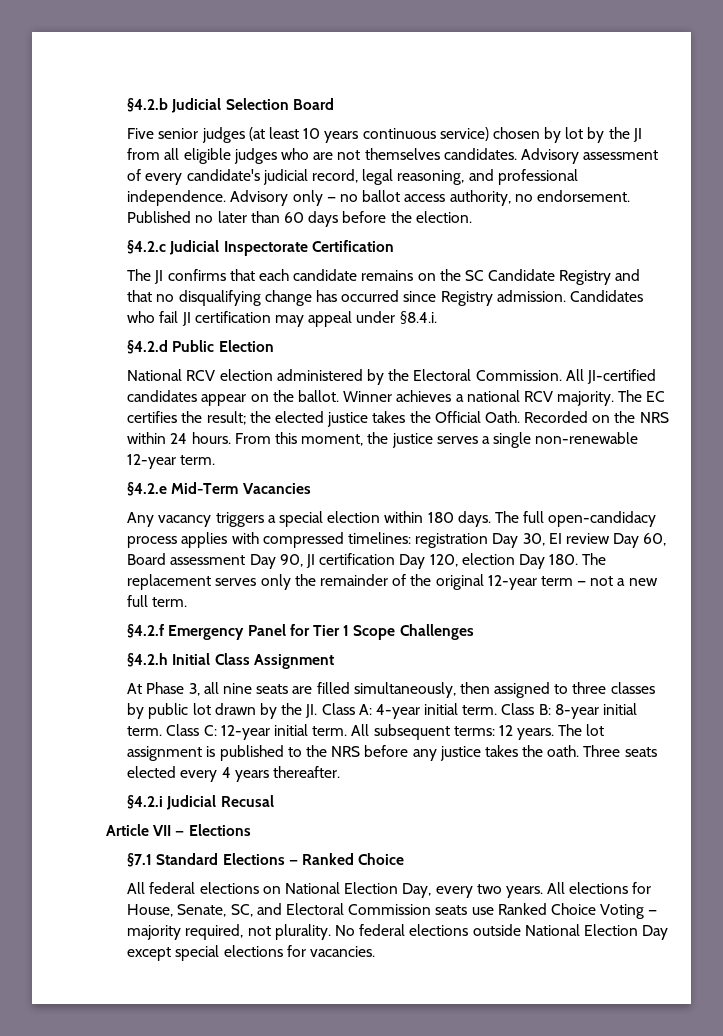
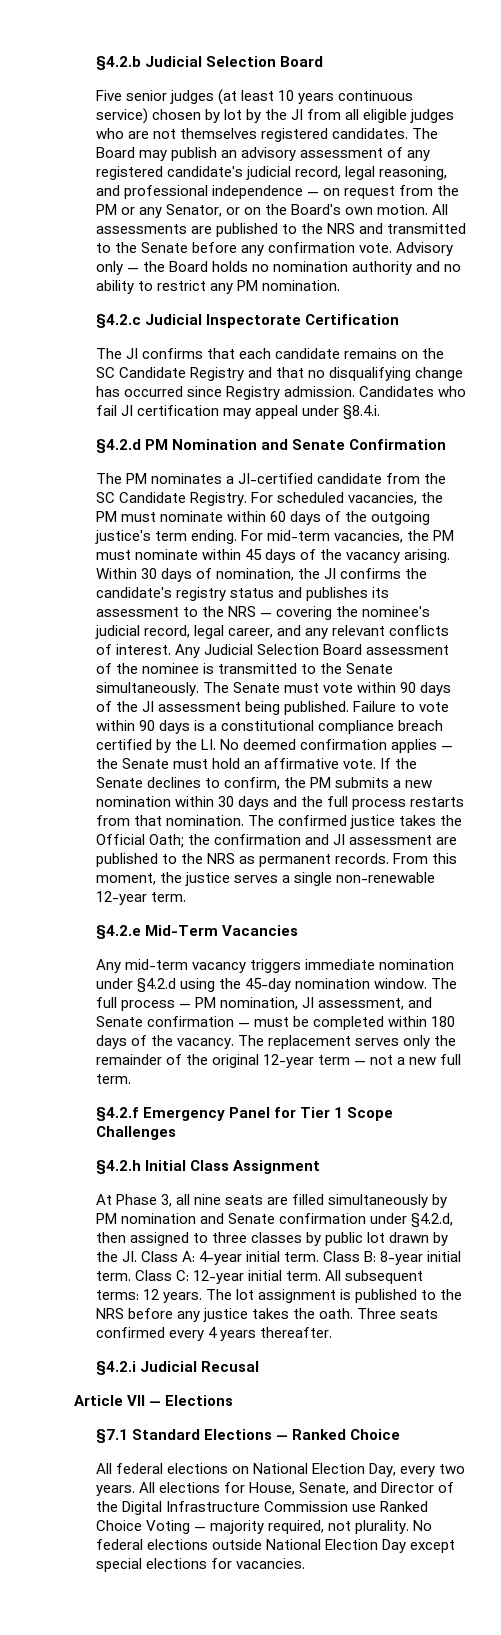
[443,148,659,164] [127,169,183,185] candidates. Advisory assessment of every -> [261,128,439,142] [95,147,431,161] [95,166,163,180] registered candidates. The Board may publish an advisory assessment of any registered
[127,190,630,206] [127,211,472,227] independence. Advisory only — no ballot access authority, no endorsement. Published no later than 60 days before the election. -> [211,185,460,199] [95,204,449,218] [95,223,467,237] [95,242,454,256] [95,261,462,275] [95,280,341,294] independence — on request from the PM or any Senator, or on the Board's own motion. All assessments are published to the NRS and transmitted to the Senate before any confirmation vote. Advisory only — the Board holds no nomination authority and no ability to restrict any PM nomination.
[172,340,274,352] [127,369,656,385] [127,390,666,406] [127,411,669,427] [127,432,231,444] Public Election // National RCV election administered by the Electoral Commission. All JI-certified candidates appear on the ballot. Winner achieves a national RCV majority. The EC certifies the result; the elected justice takes the Official Oath. Recorded on the NRS within 24 hours. -> [144,439,447,450] [95,473,447,484] [95,492,444,506] [95,511,431,525] [94,530,455,544] [95,549,451,563] [95,568,428,582] [95,587,390,601] [95,606,431,620] [94,625,450,639] [95,644,450,658] [95,663,394,674] [95,682,452,696] [95,701,450,715] [95,720,444,734] [95,739,454,753] [95,758,418,769] [95,777,433,790] [95,796,465,810] [95,815,463,829] [95,834,458,848] [95,853,390,867] PM Nomination and Senate Confirmation // The PM nominates a JI-certified candidate from the SC Candidate Registry. For scheduled vacancies, the PM must nominate within 60 days of the outgoing justice's term ending. For mid-term vacancies, the PM must nominate within 45 days of the vacancy arising. Within 30 days of nomination, the JI confirms the candidate's registry status and publishes its assessment to the NRS — covering the nominee's judicial record, legal career, and any relevant conflicts of interest. Any Judicial Selection Board assessment of the nominee is transmitted to the Senate simultaneously. The Senate must vote within 90 days of the JI assessment being published. Failure to vote within 90 days is a constitutional compliance breach certified by the LI. No deemed confirmation applies — the Senate must hold an affirmative vote. If the Senate declines to confirm, the PM submits a new nomination within 30 days and the full process restarts from that nomination. The confirmed justice takes the Official Oath; the confirmation and JI assessment are published to the NRS as permanent records.
(155, 519) none -> [124,959,188,970] mid-term
[267,511,657,527] [127,532,667,548] [127,553,579,569] a special election within 180 days. The full open-candidacy process applies with compressed timelines: registration Day 30, EI review Day 60, Board assessment Day 90, JI certification Day 120, election Day 180. -> [305,959,455,970] [95,978,458,993] [95,997,433,1011] [95,1016,456,1030] [95,1035,235,1049] immediate nomination under §4.2.d using the 45-day nomination window. The full process — PM nomination, JI assessment, and Senate confirmation — must be completed within 180 days of the vacancy.
[353,682,456,698] simultaneously, -> [328,1194,448,1208] [95,1213,454,1228] simultaneously by PM nomination and Senate confirmation under §4.2.d,
[127,766,177,778] elected -> [95,1327,165,1338] confirmed
[230,903,468,917] SC, and Electoral Commission seats -> [353,1482,455,1493] [95,1501,349,1515] and Director of the Digital Infrastructure Commission

